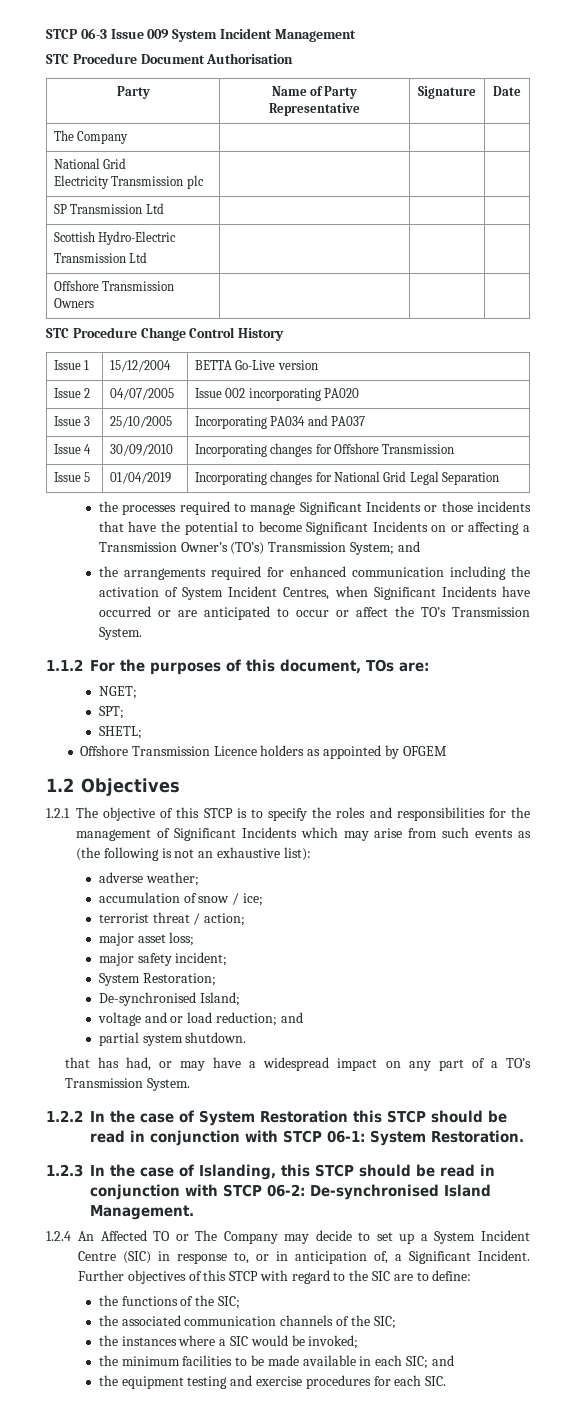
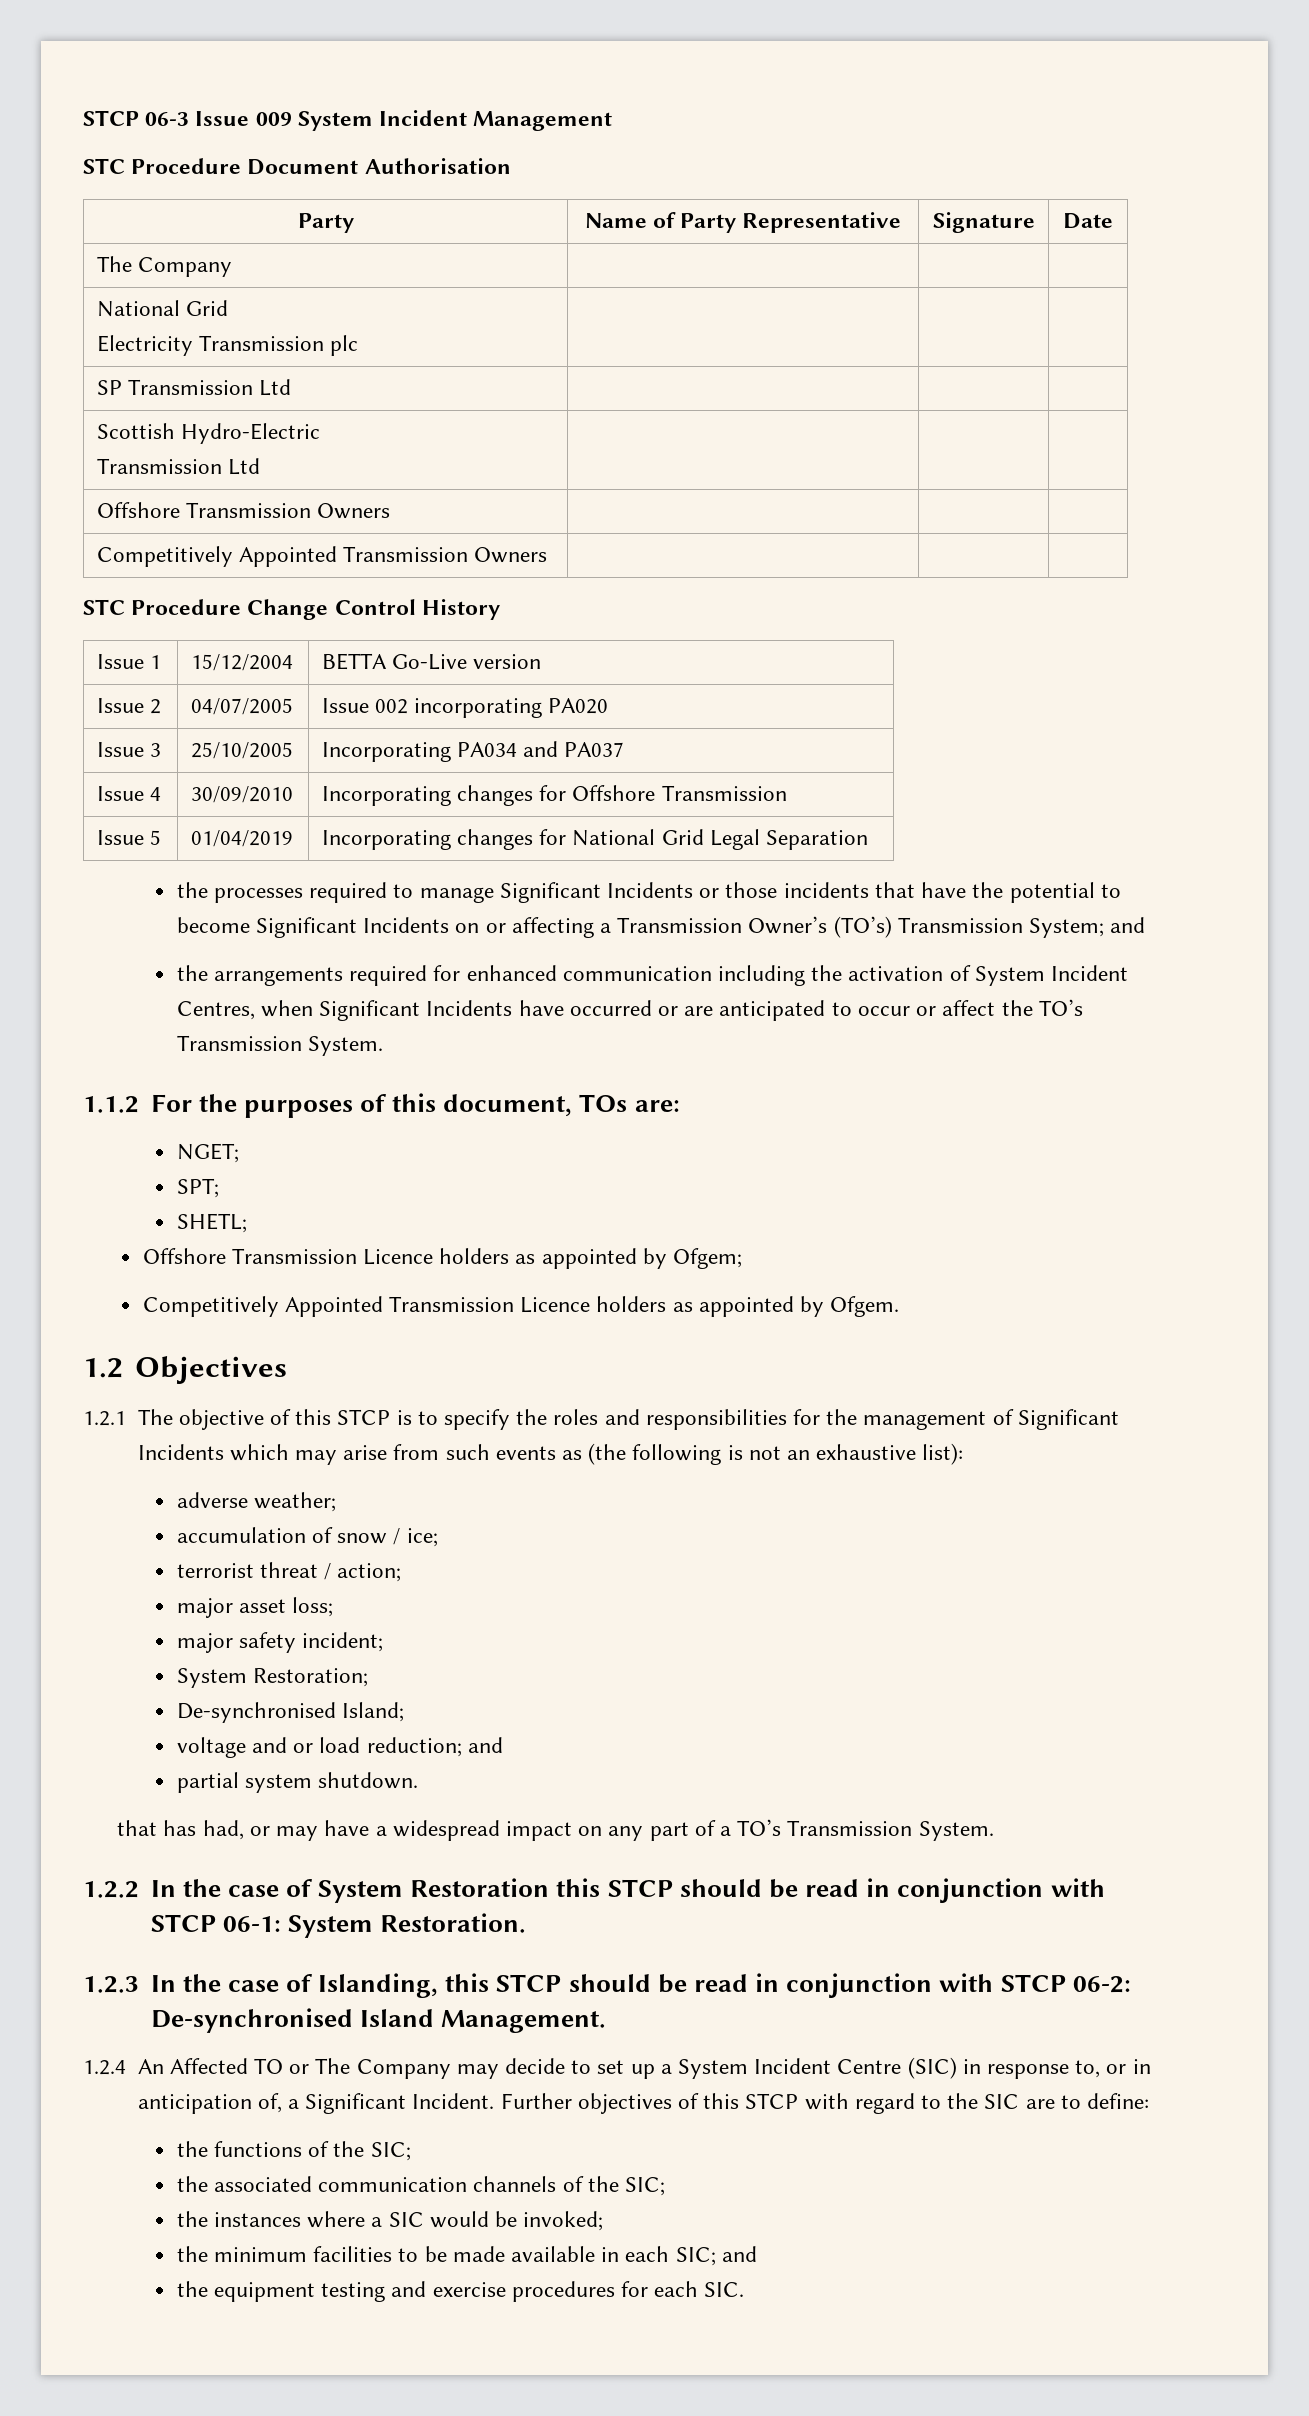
(94, 303) none -> [96,546,548,567] // Competitively Appointed Transmission Owners | | |
[402,746,447,756] OFGEM -> [673,1248,743,1269] [142,1296,900,1317] Ofgem; // Competitively Appointed Transmission Licence holders as appointed by Ofgem.

